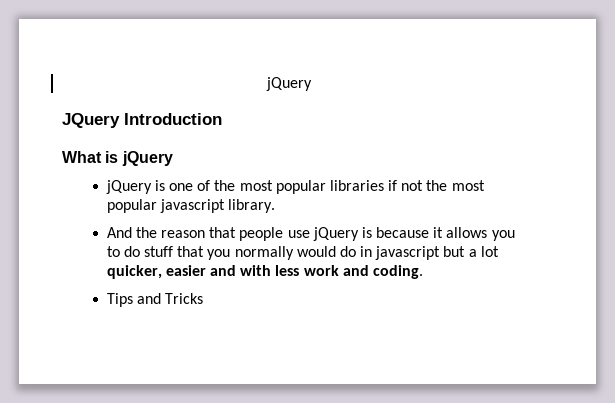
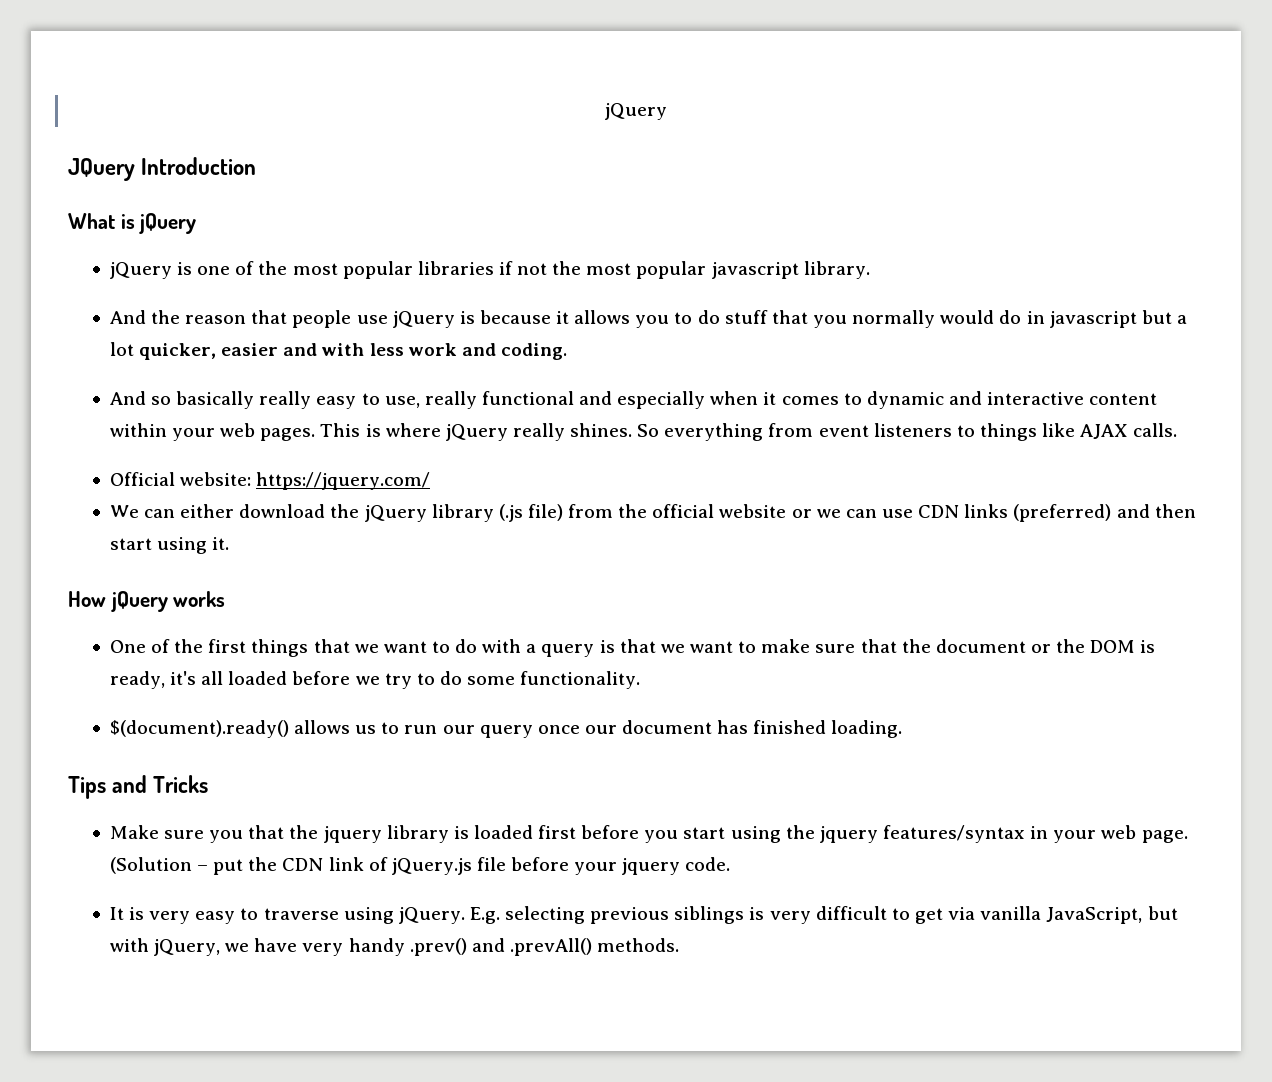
[106,293,204,307] Tips and Tricks -> [109,391,1158,409] [109,423,1178,441] [109,472,431,490] [109,504,1196,522] [109,537,230,554] [68,591,226,612] [109,639,1156,657] [109,671,641,689] [109,720,903,738] [68,775,209,799] [109,825,1188,843] [109,857,731,875] [109,906,1178,924] [109,938,680,956] And so basically really easy to use, really functional and especially when it comes to dynamic and interactive content within your web pages. This is where jQuery really shines. So everything from event listeners to things like AJAX calls. // Official website: https://jquery.com/ // We can either download the jQuery library (.js file) from the official website or we can use CDN links (preferred) and then start using it. // How jQuery works // One of the first things that we want to do with a query is that we want to make sure that the document or the DOM is ready, it's all loaded before we try to do some functionality. // $(document).ready() allows us to run our query once our document has finished loading. // Tips and Tricks // Make sure you that the jquery library is loaded first before you start using the jquery features/syntax in your web page. (Solution – put the CDN link of jQuery.js file before your jquery code. // It is very easy to traverse using jQuery. E.g. selecting previous siblings is very difficult to get via vanilla JavaScript, but with jQuery, we have very handy .prev() and .prevAll() methods.

